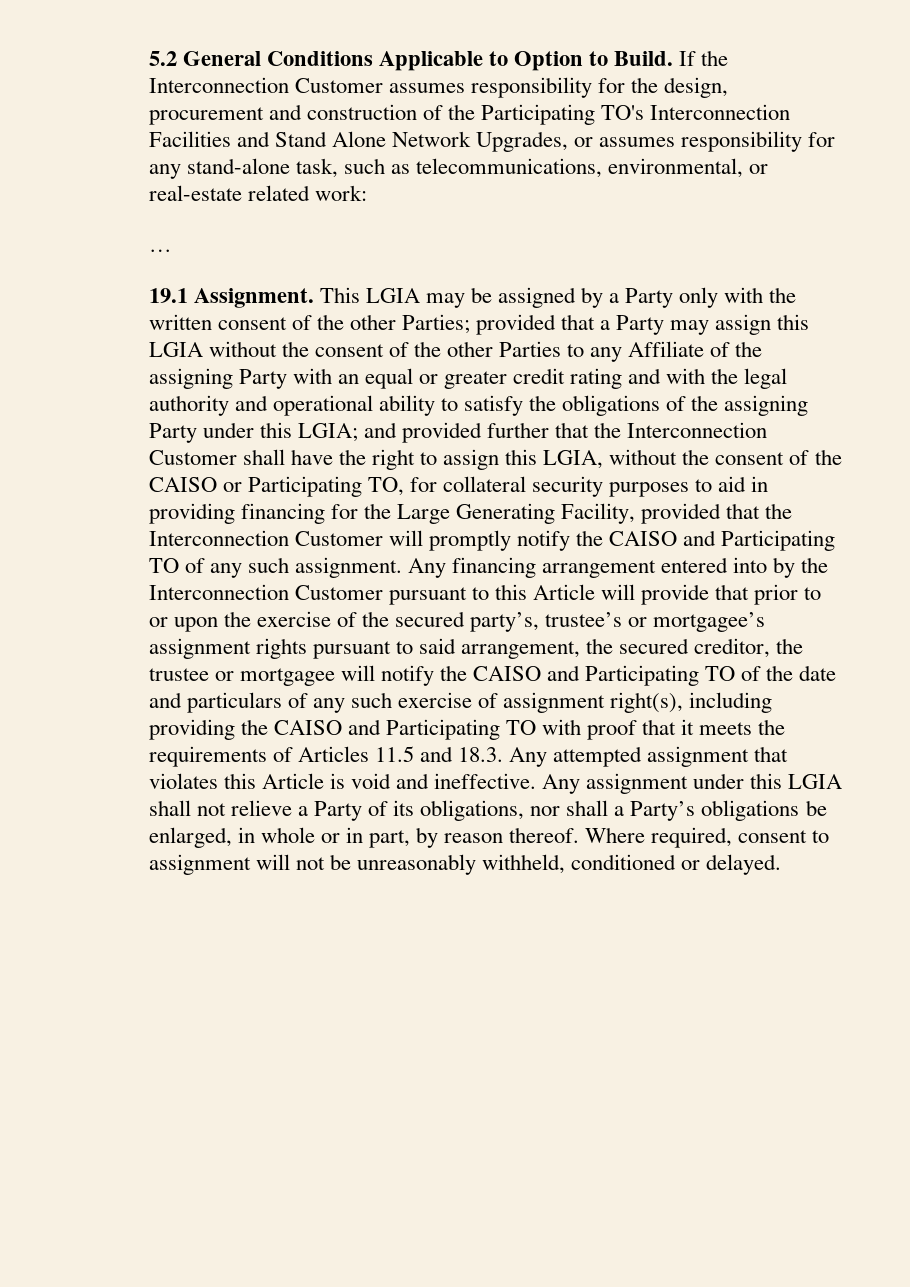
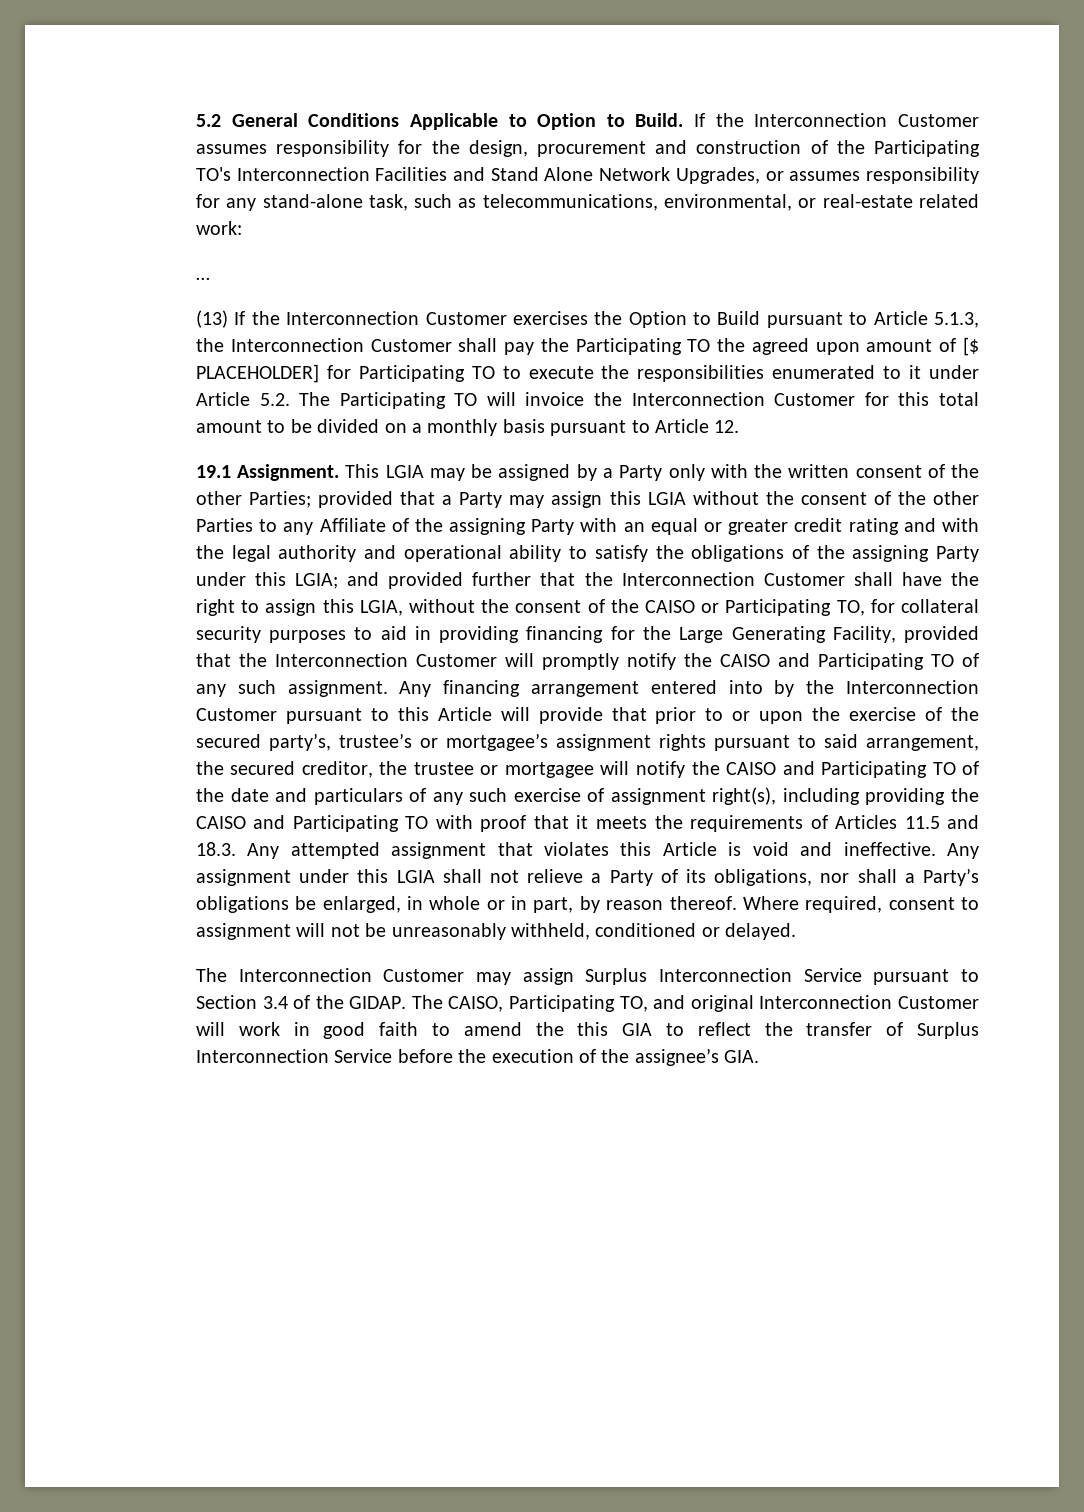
(172, 250) none -> [195,310,979,328] [195,337,979,356] [195,364,980,383] [195,392,979,409] [195,419,740,436] // (13) If the Interconnection Customer exercises the Option to Build pursuant to Article 5.1.3, the Interconnection Customer shall pay the Participating TO the agreed upon amount of [$ PLACEHOLDER] for Participating TO to execute the responsibilities enumerated to it under Article 5.2. The Participating TO will invoice the Interconnection Customer for this total amount to be divided on a monthly basis pursuant to Article 12.
(782, 864) none -> [195,968,980,985] [195,995,979,1012] [195,1022,980,1039] [195,1048,760,1066] // The Interconnection Customer may assign Surplus Interconnection Service pursuant to Section 3.4 of the GIDAP. The CAISO, Participating TO, and original Interconnection Customer will work in good faith to amend the this GIA to reflect the transfer of Surplus Interconnection Service before the execution of the assignee’s GIA.

